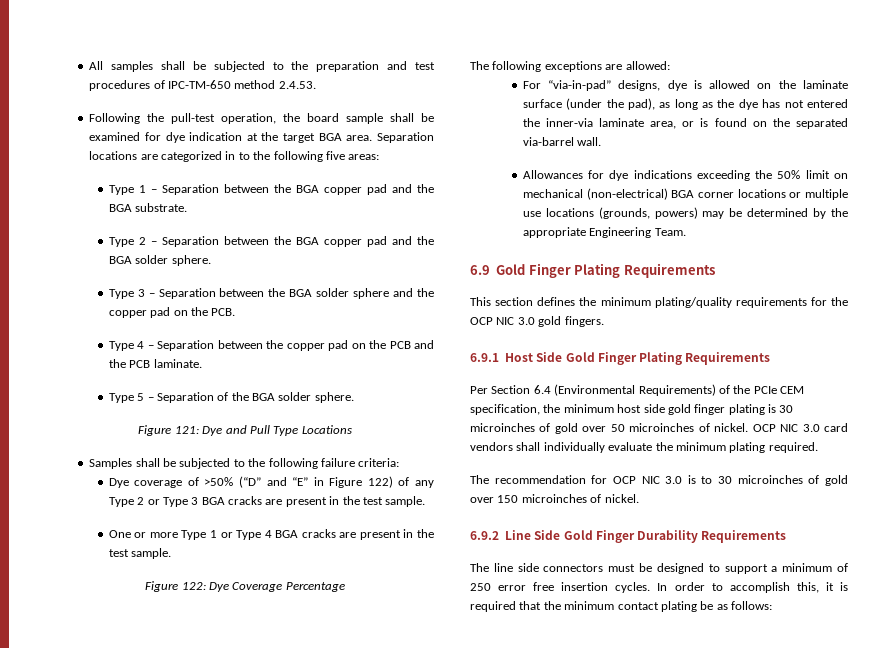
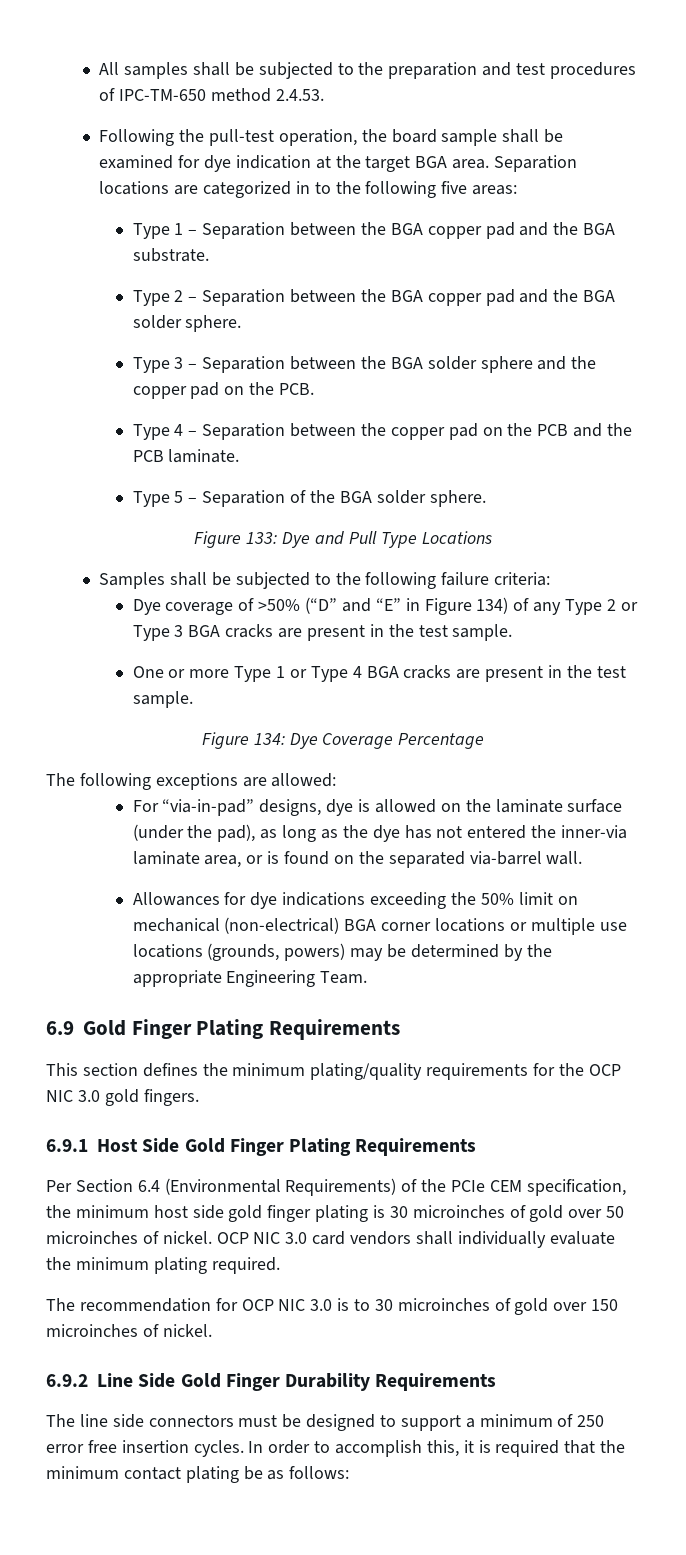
[174,426,199,434] 121: -> [246,532,278,544] 133:
[367,476,393,488] 122) -> [476,597,509,614] 134)
[181,582,206,590] 122: -> [253,733,285,745] 134:

